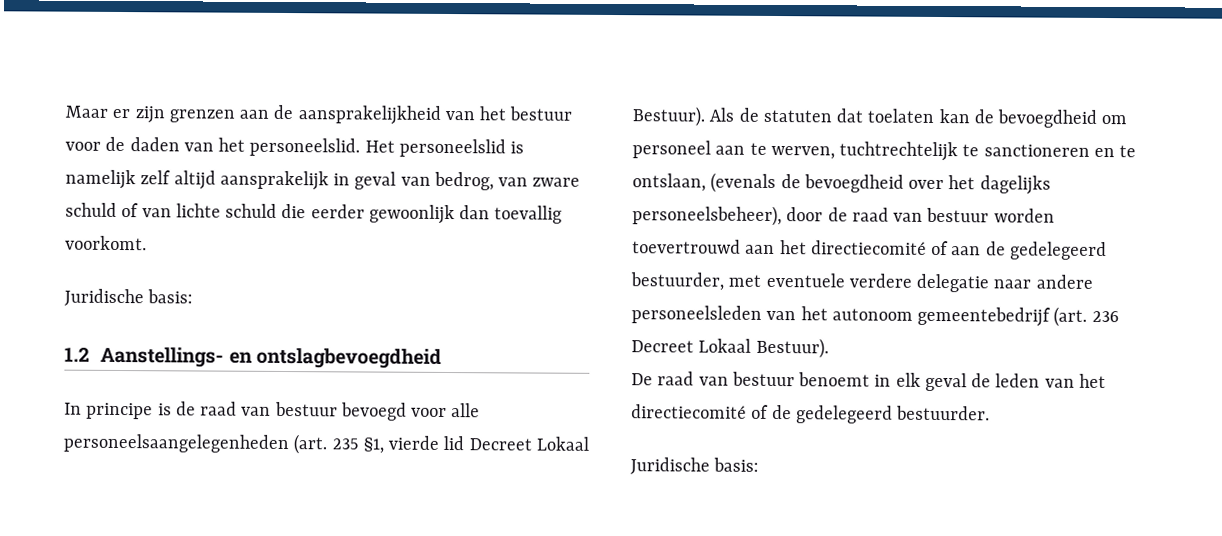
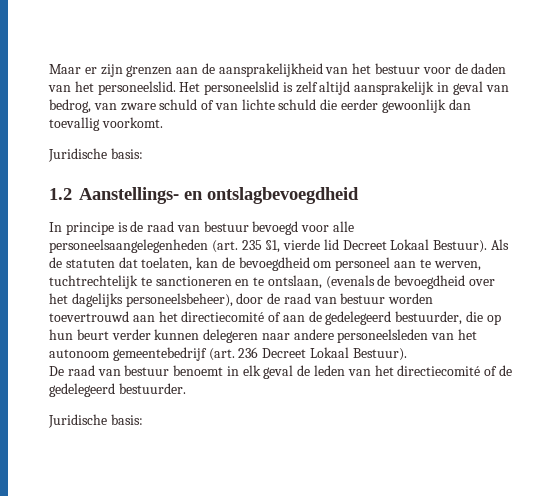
[65,169,136,190] namelijk -> (293, 87) none
[867,108,935,123] toelaten -> [141,257,193,271] toelaten,
[728,272,990,293] met eventuele verdere delegatie -> [466,311,501,325] [49,329,259,343] die op hun beurt verder kunnen delegeren

